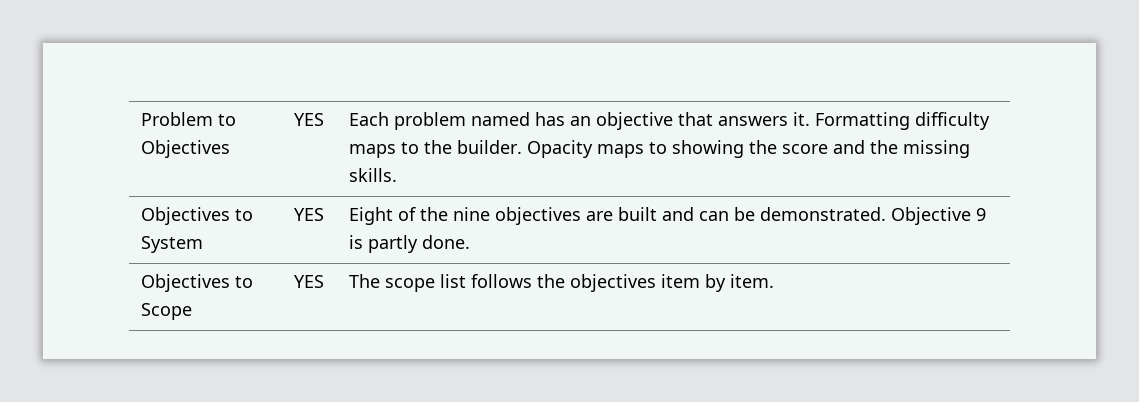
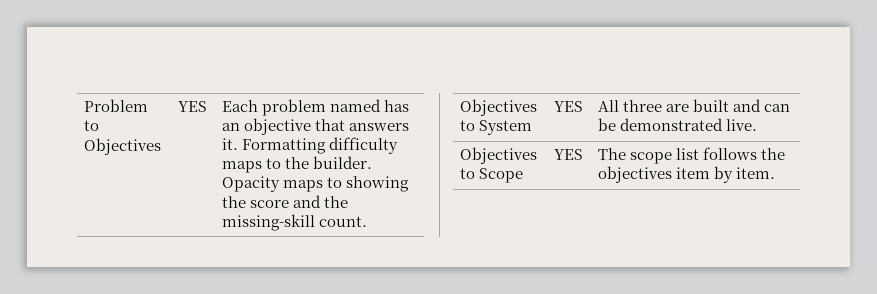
[902,140,970,158] [348,168,397,182] missing skills. -> [222,214,368,231] missing-skill count.
[348,207,581,225] Eight of the nine objectives -> [598,100,663,112] All three
[759,207,986,225] [348,235,470,253] demonstrated. Objective 9 is partly done. -> [620,118,758,131] demonstrated live.

